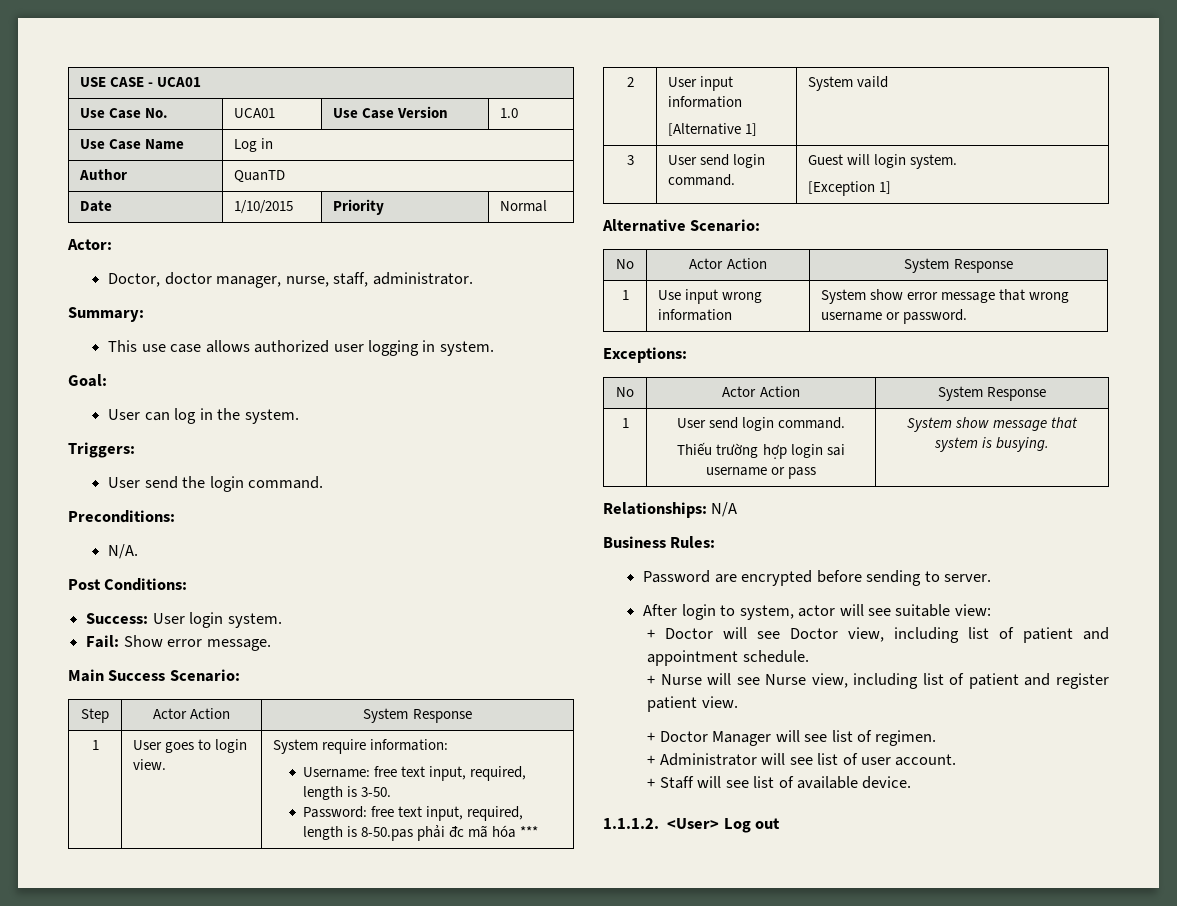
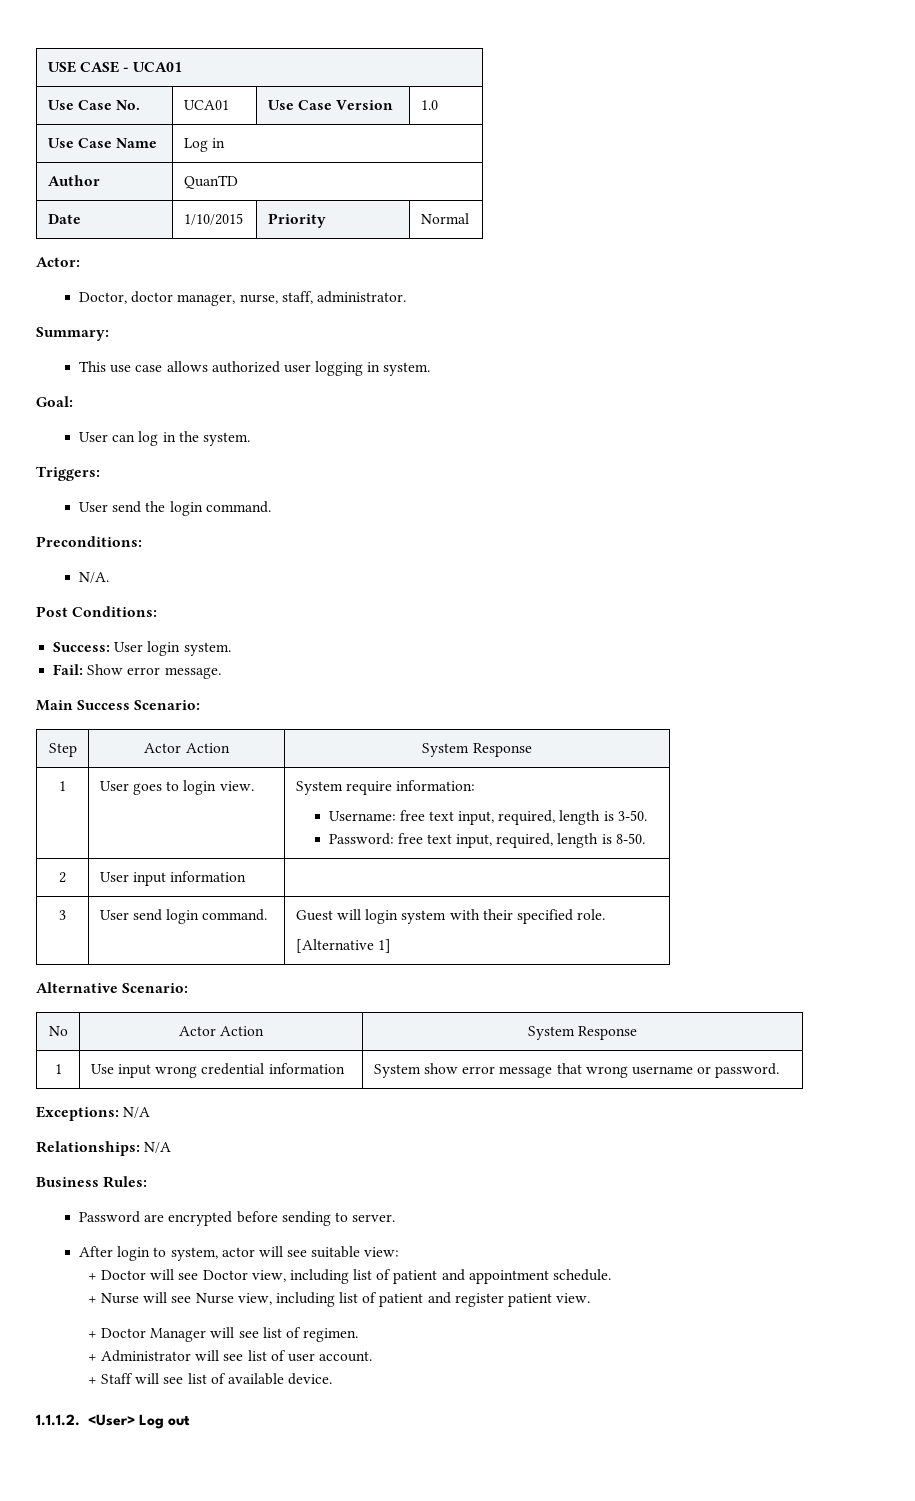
[361,825,539,841] 8-50.pas phải đc mã hóa *** -> [615,833,645,844] 8-50.
[668,123,758,136] [808,76,889,91] // [Alternative 1] | System vaild -> (247, 876) |
[910,154,958,169] [808,181,876,196] system. // [Exception -> [401,909,606,924] [295,939,374,953] system with their specified role. // [Alternative
(763, 297) none -> [201,1063,265,1075] credential
[616,387,634,397] [722,386,800,397] [937,386,1047,401] [621,418,629,428] [676,417,846,431] [677,442,845,459] [705,467,817,479] [906,417,1079,432] [933,437,1050,452] // No | Actor Action | System Response // 1 | User send login command. // Thiếu trường hợp login sai username or pass | System show message that system is busying. -> [123,1107,151,1118] N/A

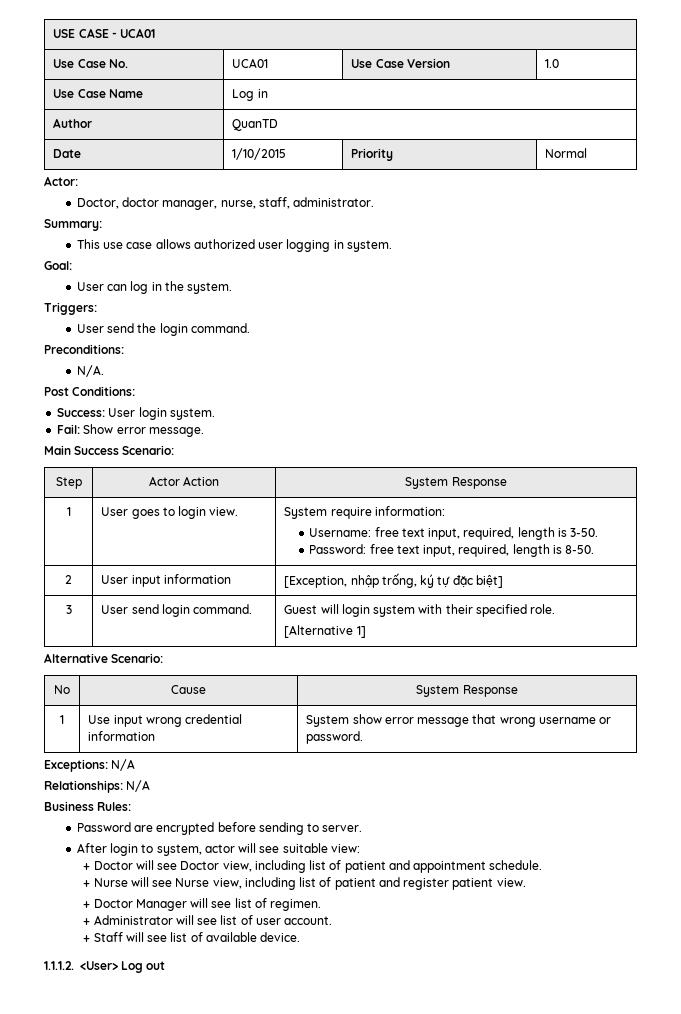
(247, 876) none -> [284,573,503,588] [Exception, nhập trống, ký tự đặc biệt]
[178,1026,265,1036] Actor Action -> [171,685,206,694] Cause

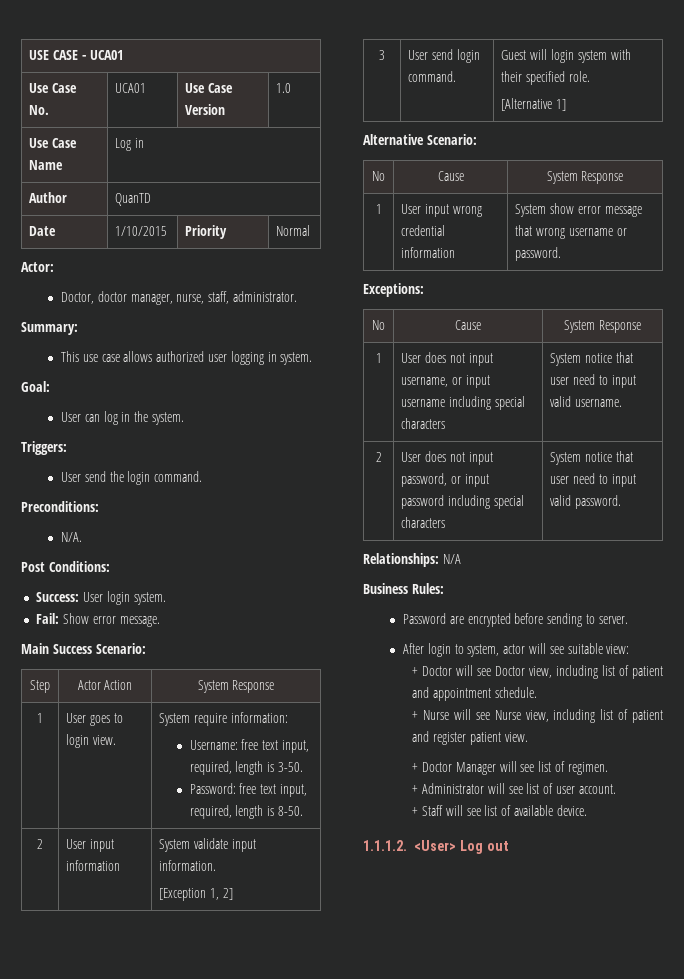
[284,573,503,588] [Exception, nhập trống, ký tự đặc biệt] -> [159,838,256,852] [159,860,217,871] [159,888,233,901] System validate input information. // [Exception 1, 2]
[88,715,111,724] Use -> [401,204,422,214] User
[111,759,136,771] N/A -> [372,320,385,330] [455,320,481,330] [564,320,641,333] [375,353,382,363] [401,352,493,366] [401,375,490,388] [401,396,525,410] [401,418,446,429] [550,352,633,366] [550,374,636,388] [550,396,623,407] [375,452,382,462] [401,451,493,465] [401,473,489,487] [401,495,524,509] [401,517,446,528] [550,451,633,465] [550,473,636,487] [550,495,622,509] // No | Cause | System Response // 1 | User does not input username, or input username including special characters | System notice that user need to input valid username. // 2 | User does not input password, or input password including special characters | System notice that user need to input valid password.

